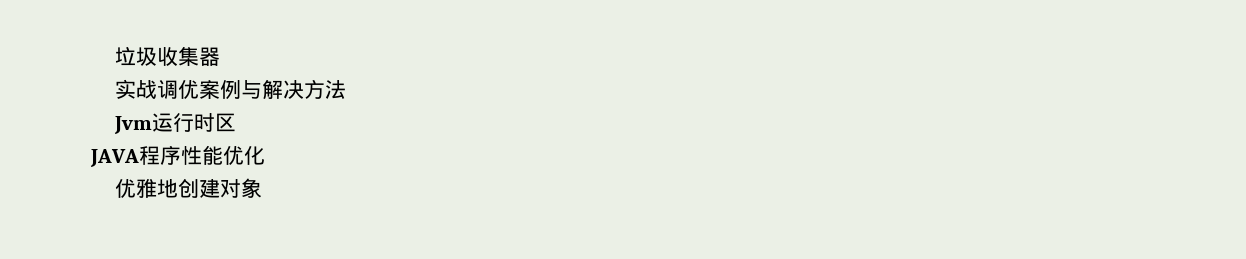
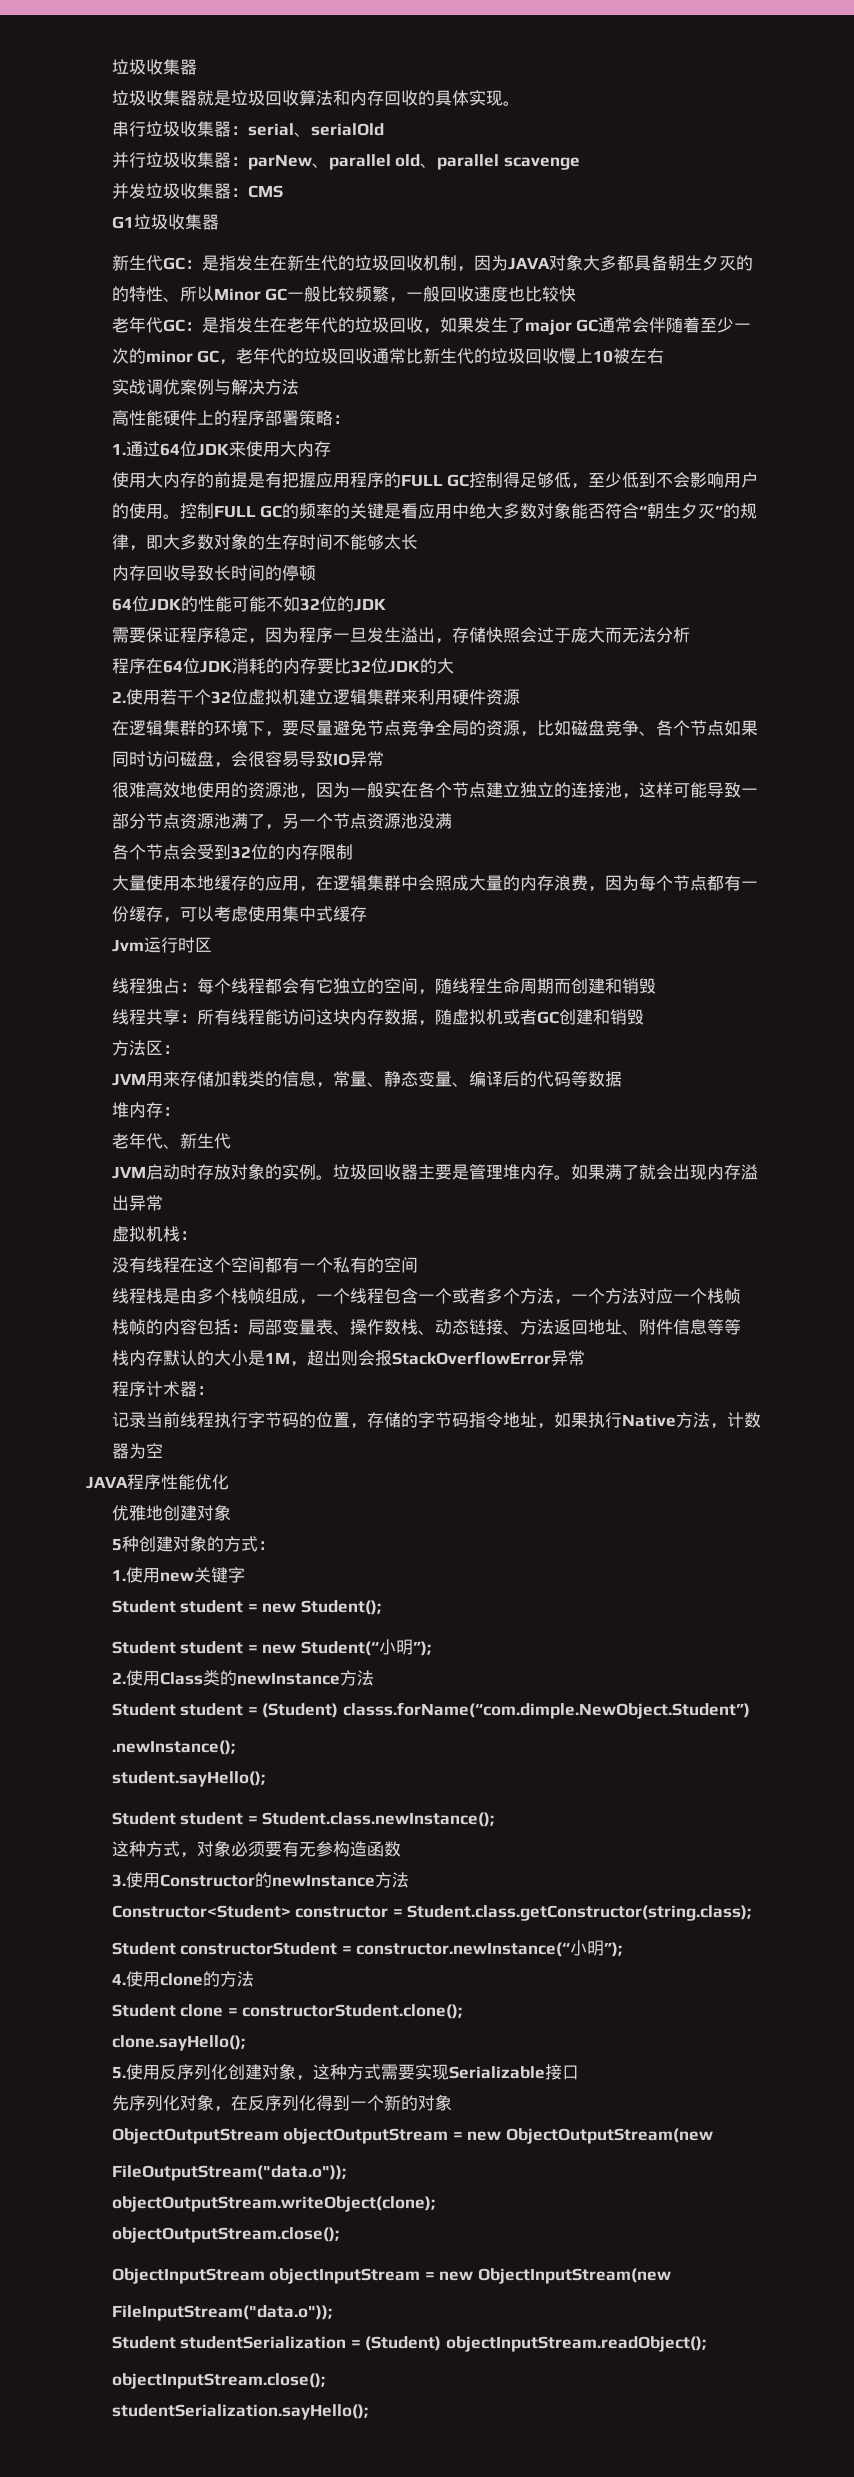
[114,46,220,66] 垃圾收集器 -> [111,59,197,75] [111,90,520,106] [111,121,384,137] [111,152,580,170] [111,183,283,199] [111,214,219,230] [111,254,753,272] [111,286,577,303] [111,316,752,335] [111,347,665,365] 垃圾收集器 // 垃圾收集器就是垃圾回收算法和内存回收的具体实现。 // 串行垃圾收集器：serial、serialOld // 并行垃圾收集器：parNew、parallel old、parallel scavenge // 并发垃圾收集器：CMS // G1垃圾收集器 // 新生代GC：是指发生在新生代的垃圾回收机制，因为JAVA对象大多都具备朝生夕灭的的特性、所以Minor GC一般比较频繁，一般回收速度也比较快 // 老年代GC：是指发生在老年代的垃圾回收，如果发生了major GC通常会伴随着至少一次的minor GC，老年代的垃圾回收通常比新生代的垃圾回收慢上10被左右
[113,113,236,134] Jvm运行时区 -> [111,410,350,426] [111,441,331,457] [111,472,759,489] [111,502,758,519] [111,533,418,551] [111,565,316,581] [111,596,386,612] [111,627,690,644] [111,658,454,674] [111,689,520,705] [111,720,758,737] [111,751,384,768] [111,782,758,799] [111,813,452,830] [111,844,353,860] [111,875,758,892] [111,906,367,923] [111,937,212,953] [111,978,656,995] [111,1009,644,1026] [111,1040,180,1056] [111,1071,622,1088] [111,1102,180,1118] [111,1132,231,1149] [111,1163,758,1180] [111,1195,163,1211] [111,1226,197,1242] [111,1257,418,1273] [111,1288,741,1305] [111,1319,741,1335] [111,1350,585,1367] [111,1381,214,1397] [111,1412,761,1429] [111,1443,163,1459] 高性能硬件上的程序部署策略： // 1.通过64位JDK来使用大内存 // 使用大内存的前提是有把握应用程序的FULL GC控制得足够低，至少低到不会影响用户的使用。控制FULL GC的频率的关键是看应用中绝大多数对象能否符合“朝生夕灭”的规律，即大多数对象的生存时间不能够太长 // 内存回收导致长时间的停顿 // 64位JDK的性能可能不如32位的JDK // 需要保证程序稳定，因为程序一旦发生溢出，存储快照会过于庞大而无法分析 // 程序在64位JDK消耗的内存要比32位JDK的大 // 2.使用若干个32位虚拟机建立逻辑集群来利用硬件资源 // 在逻辑集群的环境下，要尽量避免节点竞争全局的资源，比如磁盘竞争、各个节点如果同时访问磁盘，会很容易导致IO异常 // 很难高效地使用的资源池，因为一般实在各个节点建立独立的连接池，这样可能导致一部分节点资源池满了，另一个节点资源池没满 // 各个节点会受到32位的内存限制 // 大量使用本地缓存的应用，在逻辑集群中会照成大量的内存浪费，因为每个节点都有一份缓存，可以考虑使用集中式缓存 // Jvm运行时区 // 线程独占：每个线程都会有它独立的空间，随线程生命周期而创建和销毁 // 线程共享：所有线程能访问这块内存数据，随虚拟机或者GC创建和销毁 // 方法区： // JVM用来存储加载类的信息，常量、静态变量、编译后的代码等数据 // 堆内存： // 老年代、新生代 // JVM启动时存放对象的实例。垃圾回收器主要是管理堆内存。如果满了就会出现内存溢出异常 // 虚拟机栈： // 没有线程在这个空间都有一个私有的空间 // 线程栈是由多个栈帧组成，一个线程包含一个或者多个方法，一个方法对应一个栈帧 // 栈帧的内容包括：局部变量表、操作数栈、动态链接、方法返回地址、附件信息等等 // 栈内存默认的大小是1M，超出则会报StackOverflowError异常 // 程序计术器： // 记录当前线程执行字节码的位置，存储的字节码指令地址，如果执行Native方法，计数器为空
(262, 188) none -> [111,1535,275,1552] [111,1567,245,1583] [111,1600,381,1615] [111,1639,431,1656] [111,1670,374,1686] [111,1702,750,1719] [111,1740,235,1755] [111,1771,265,1787] [111,1812,495,1827] [111,1840,401,1858] [111,1872,409,1888] [111,1905,752,1921] [111,1940,623,1957] [111,1971,254,1987] [111,2004,463,2019] [111,2035,245,2051] [111,2063,579,2081] [111,2094,452,2112] [111,2128,713,2144] [111,2165,346,2181] [111,2196,435,2212] [111,2227,339,2243] [111,2268,671,2284] [111,2305,332,2321] [111,2336,706,2352] [111,2373,325,2389] [111,2404,368,2420] // 5种创建对象的方式： // 1.使用new关键字 // Student student = new Student(); // Student student = new Student(“小明”); // 2.使用Class类的newInstance方法 // Student student = (Student) classs.forName(“com.dimple.NewObject.Student”) // .newInstance(); // student.sayHello(); // Student student = Student.class.newInstance(); // 这种方式，对象必须要有无参构造函数 // 3.使用Constructor的newInstance方法 // Constructor<Student> constructor = Student.class.getConstructor(string.class); // Student constructorStudent = constructor.newInstance(“小明”); // 4.使用clone的方法 // Student clone = constructorStudent.clone(); // clone.sayHello(); // 5.使用反序列化创建对象，这种方式需要实现Serializable接口 // 先序列化对象，在反序列化得到一个新的对象 // ObjectOutputStream objectOutputStream = new ObjectOutputStream(new // FileOutputStream("data.o")); // objectOutputStream.writeObject(clone); // objectOutputStream.close(); // ObjectInputStream objectInputStream = new ObjectInputStream(new // FileInputStream("data.o")); // Student studentSerialization = (Student) objectInputStream.readObject(); // objectInputStream.close(); // studentSerialization.sayHello();

